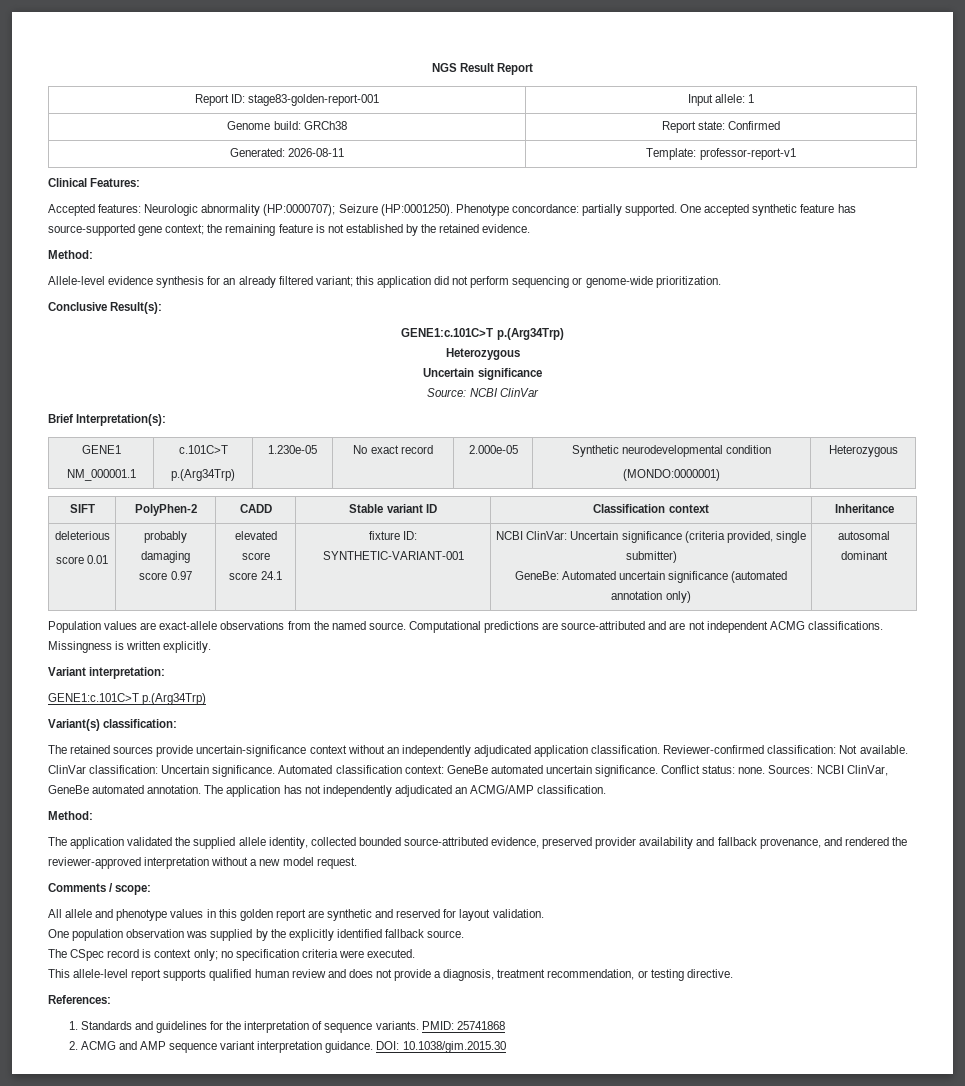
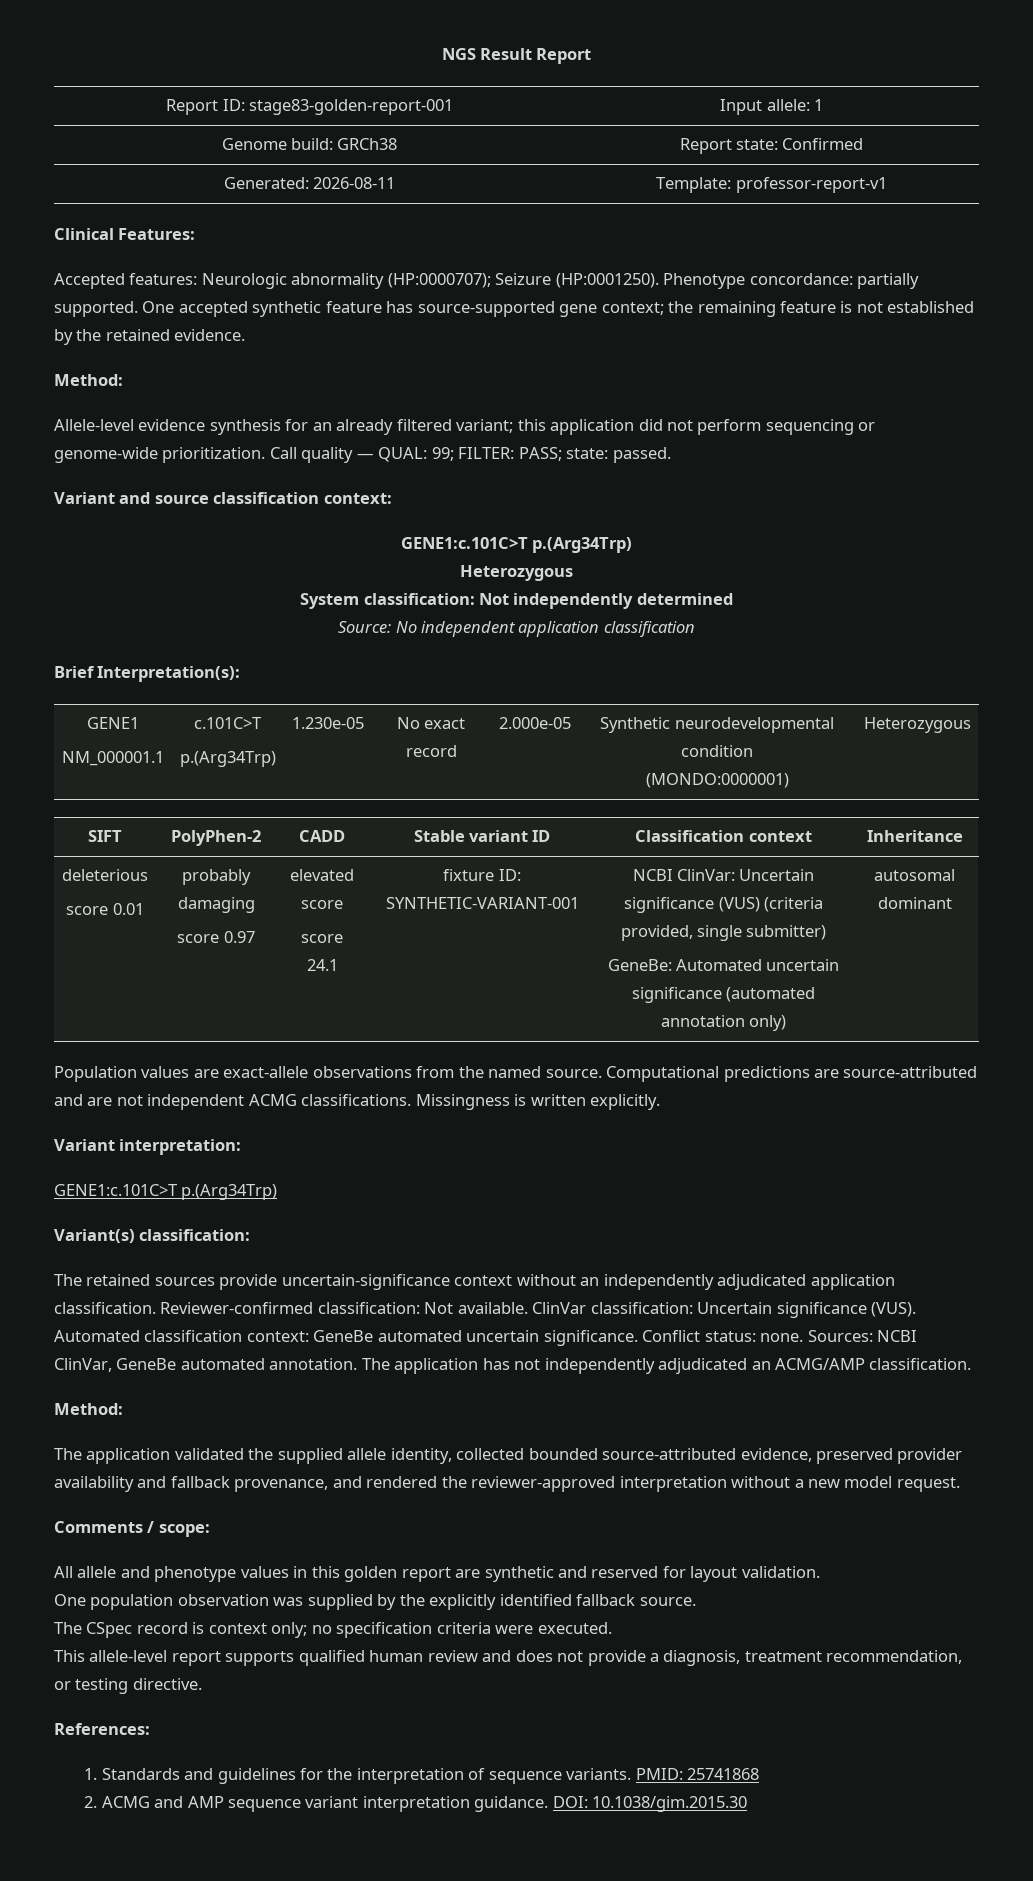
[48,302,163,314] [401,328,564,340] [445,348,520,360] [423,368,542,380] [427,388,539,397] // Conclusive Result(s): // GENE1:c.101C>T p.(Arg34Trp) // Heterozygous // Uncertain significance // Source: NCBI ClinVar -> [269,447,671,463] [54,492,392,504] [400,537,633,553] [460,565,573,581] [300,593,733,609] [338,621,695,637] Call quality — QUAL: 99; FILTER: PASS; state: passed. // Variant and source classification context: // GENE1:c.101C>T p.(Arg34Trp) // Heterozygous // System classification: Not independently determined // Source: No independent application classification
(682, 537) none -> [718,897,760,912] (VUS)
[212,765,276,777] significance. -> [776,1302,917,1318] significance (VUS).

